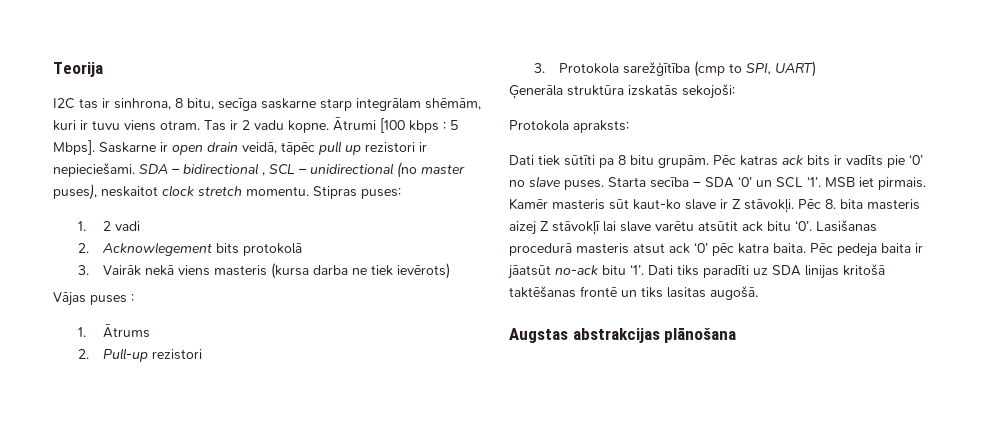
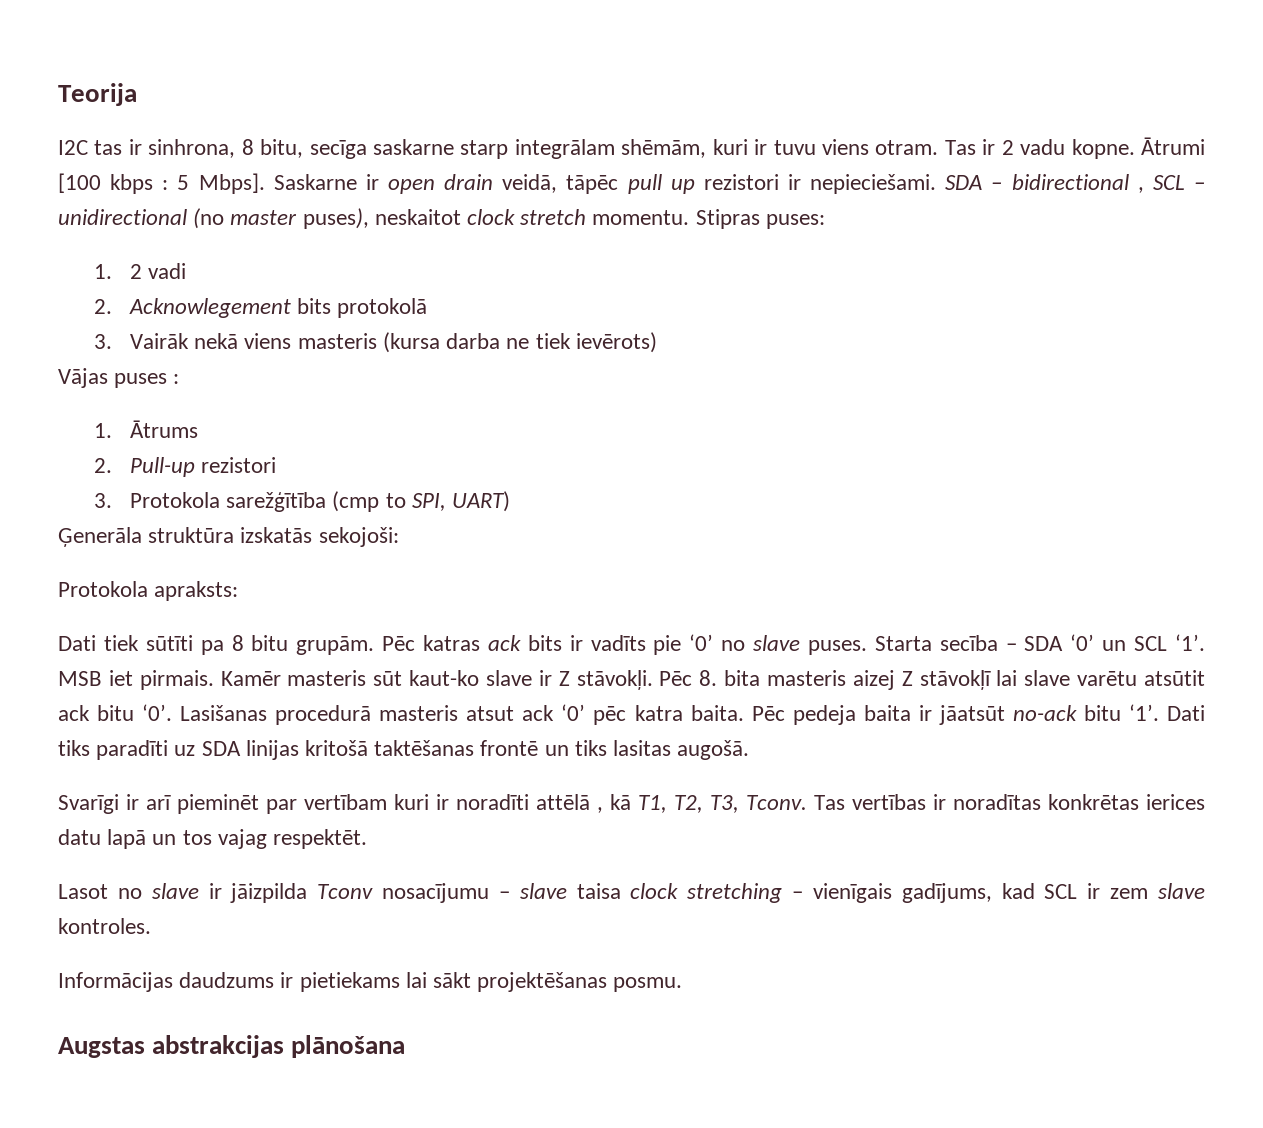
(758, 293) none -> [58,794,1205,814] [58,829,368,849] [58,883,1206,903] [58,918,151,934] [58,972,683,992] // Svarīgi ir arī pieminēt par vertībam kuri ir noradīti attēlā , kā T1, T2, T3, Tconv. Tas vertības ir noradītas konkrētas ierices datu lapā un tos vajag respektēt. // Lasot no slave ir jāizpilda Tconv nosacījumu – slave taisa clock stretching – vienīgais gadījums, kad SCL ir zem slave kontroles. // Informācijas daudzums ir pietiekams lai sākt projektēšanas posmu.

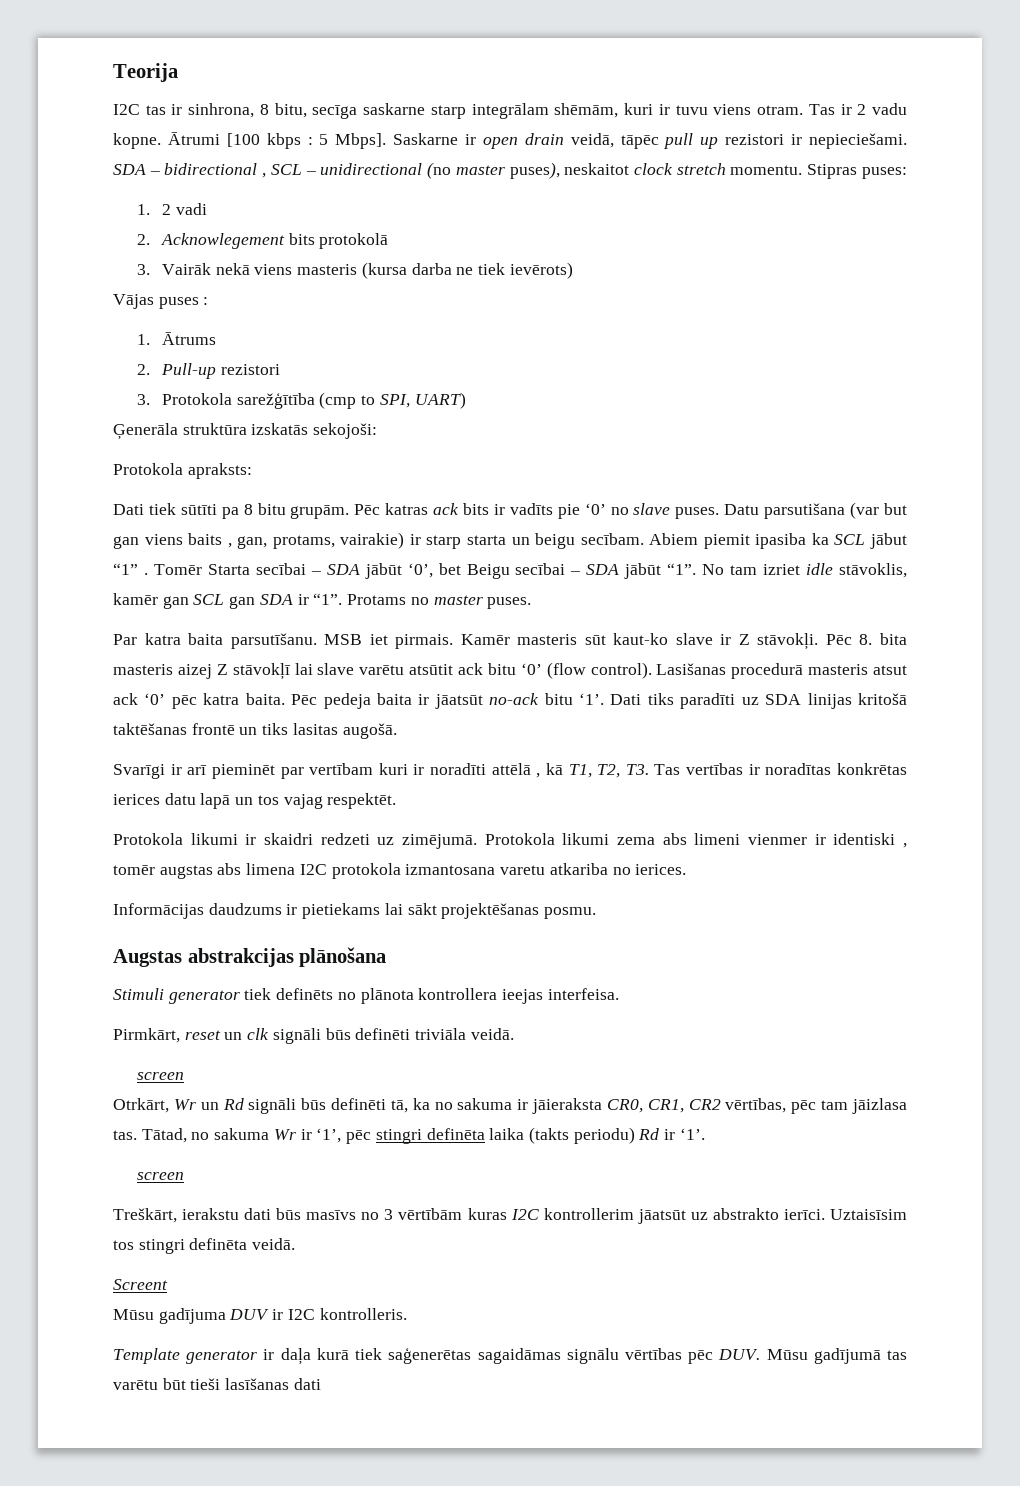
[874,634,1206,651] Starta secība – SDA ‘0’ un SCL ‘1’. -> [724,502,908,519] [113,532,907,549] [113,563,908,579] [113,593,532,609] [113,633,317,649] Datu parsutišana (var but gan viens baits , gan, protams, vairakie) ir starp starta un beigu secībam. Abiem piemit ipasiba ka SCL jābut “1” . Tomēr Starta secībai – SDA jābūt ‘0’, bet Beigu secībai – SDA jābūt “1”. No tam izriet idle stāvoklis, kamēr gan SCL gan SDA ir “1”. Protams no master puses. // Par katra baita parsutīšanu.
[142,704,173,721] ‘0’. -> [520,662,652,679] ‘0’ (flow control).
[710,795,807,813] T3, Tconv. -> [625,764,649,775] T3.
[58,883,1206,903] [58,918,151,934] Lasot no slave ir jāizpilda Tconv nosacījumu – slave taisa clock stretching – vienīgais gadījums, kad SCL ir zem slave kontroles. -> [113,833,907,849] [113,863,687,879] Protokola likumi ir skaidri redzeti uz zimējumā. Protokola likumi zema abs limeni vienmer ir identiski , tomēr augstas abs limena I2C protokola izmantosana varetu atkariba no ierices.
(406, 1046) none -> [113,988,619,1004] [113,1028,514,1044] [137,1072,185,1080] [113,1098,908,1114] [113,1127,705,1144] [137,1172,185,1180] [113,1208,908,1224] [113,1238,296,1254] [113,1279,168,1290] [113,1308,407,1324] [113,1347,907,1365] [113,1378,321,1390] // Stimuli generator tiek definēts no plānota kontrollera ieejas interfeisa. // Pirmkārt, reset un clk signāli būs definēti triviāla veidā. // screen // Otrkārt, Wr un Rd signāli būs definēti tā, ka no sakuma ir jāieraksta CR0, CR1, CR2 vērtības, pēc tam jāizlasa tas. Tātad, no sakuma Wr ir ‘1’, pēc stingri definēta laika (takts periodu) Rd ir ‘1’. // screen // Treškārt, ierakstu dati būs masīvs no 3 vērtībām kuras I2C kontrollerim jāatsūt uz abstrakto ierīci. Uztaisīsim tos stingri definēta veidā. // Screent // Mūsu gadījuma DUV ir I2C kontrolleris. // Template generator ir daļa kurā tiek saģenerētas sagaidāmas signālu vērtības pēc DUV. Mūsu gadījumā tas varētu būt tieši lasīšanas dati

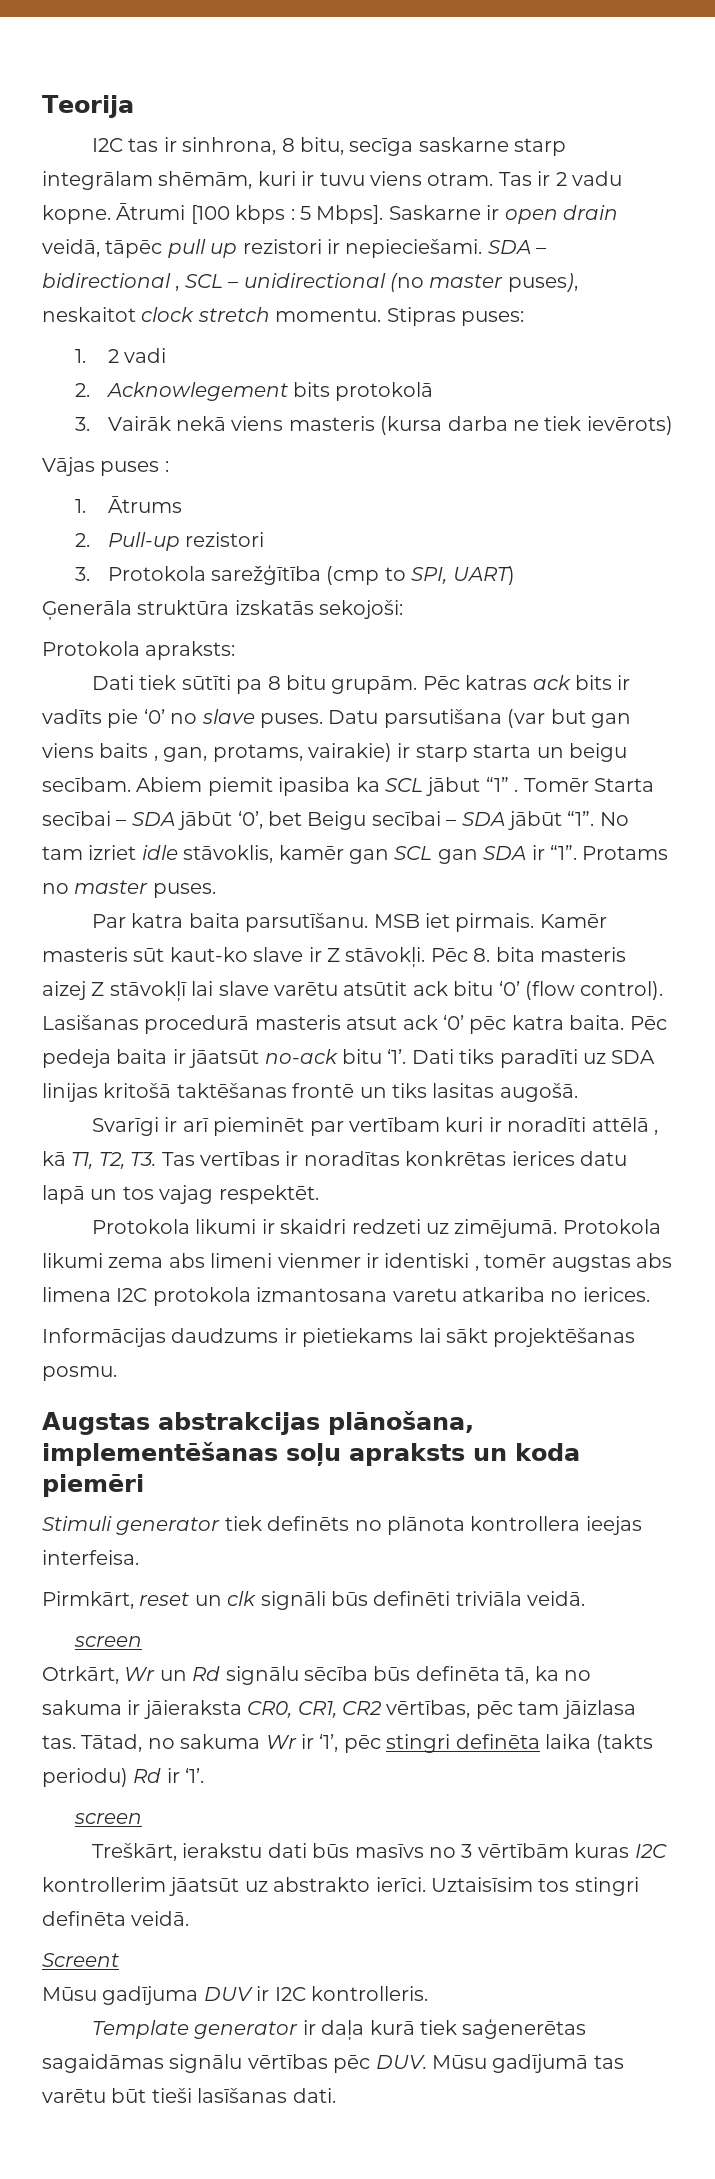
[299,947,387,967] plānošana -> [328,1411,474,1435] [42,1442,580,1466] [42,1474,144,1497] plānošana, implementēšanas soļu apraksts un koda piemēri
[248,1098,387,1114] signāli būs definēti -> [225,1666,500,1685] signālu sēcība būs definēta
[293,1378,321,1390] dati -> [292,2088,336,2103] dati.

